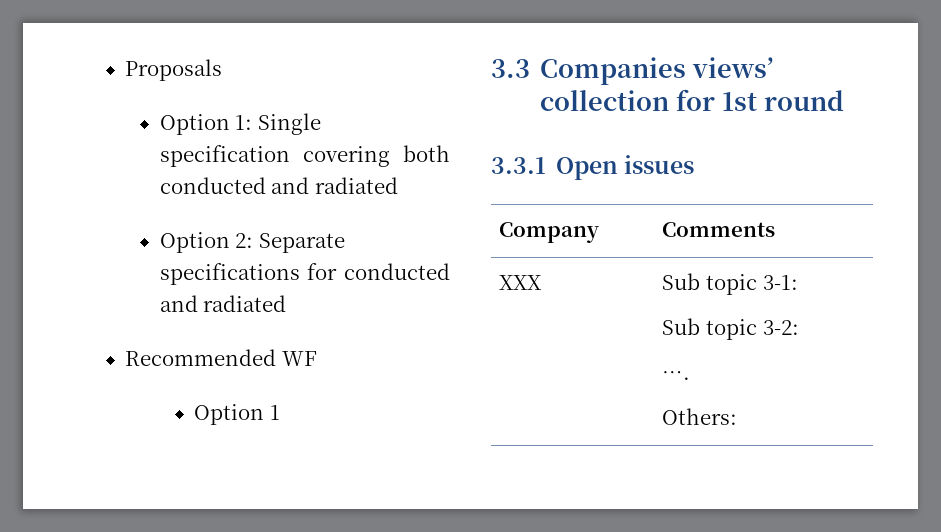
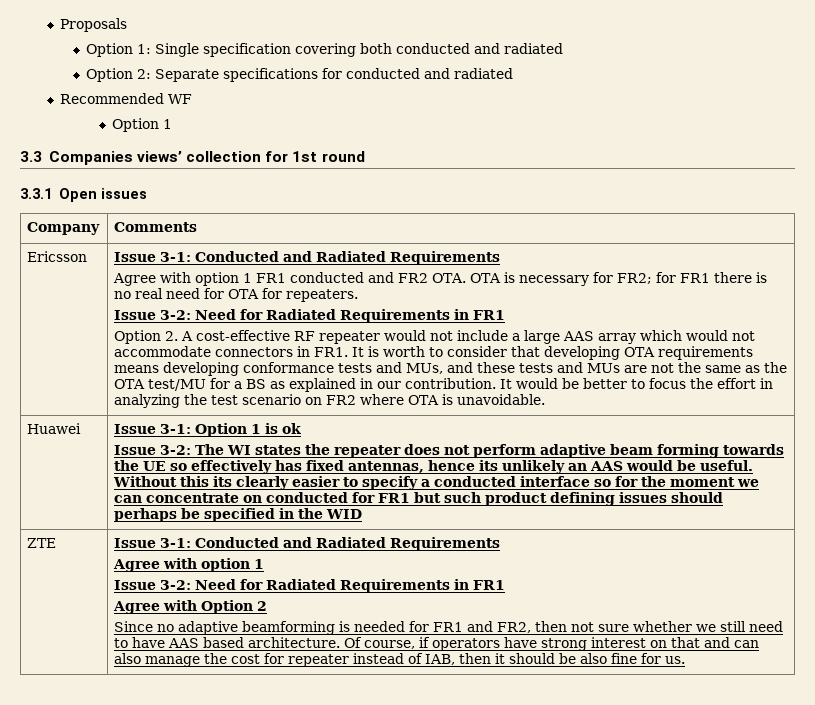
[499,275,543,290] [662,273,798,295] [662,318,799,340] [662,371,691,380] [662,408,738,425] XXX | Sub topic 3-1: // Sub topic 3-2: // …. // Others: -> [27,251,88,262] [114,251,501,265] [113,272,768,286] [114,288,359,302] [114,309,506,323] [114,330,756,344] [114,346,754,360] [114,362,788,376] [114,378,774,392] [114,394,546,408] [27,423,82,434] [114,423,302,437] [114,444,785,458] [114,460,754,474] [113,476,760,490] [114,492,724,506] [114,508,363,522] [27,538,57,548] [114,537,501,551] [113,558,265,572] [114,579,506,593] [113,600,268,614] [114,621,784,635] [114,637,760,651] [114,653,686,667] Ericsson | Issue 3-1: Conducted and Radiated Requirements // Agree with option 1 FR1 conducted and FR2 OTA. OTA is necessary for FR2; for FR1 there is no real need for OTA for repeaters. // Issue 3-2: Need for Radiated Requirements in FR1 // Option 2. A cost-effective RF repeater would not include a large AAS array which would not accommodate connectors in FR1. It is worth to consider that developing OTA requirements means developing conformance tests and MUs, and these tests and MUs are not the same as the OTA test/MU for a BS as explained in our contribution. It would be better to focus the effort in analyzing the test scenario on FR2 where OTA is unavoidable. // Huawei | Issue 3-1: Option 1 is ok // Issue 3-2: The WI states the repeater does not perform adaptive beam forming towards the UE so effectively has fixed antennas, hence its unlikely an AAS would be useful. Without this its clearly easier to specify a conducted interface so for the moment we can concentrate on conducted for FR1 but such product defining issues should perhaps be specified in the WID // ZTE | Issue 3-1: Conducted and Radiated Requirements // Agree with option 1 // Issue 3-2: Need for Radiated Requirements in FR1 // Agree with Option 2 // Since no adaptive beamforming is needed for FR1 and FR2, then not sure whether we still need to have AAS based architecture. Of course, if operators have strong interest on that and can also manage the cost for repeater instead of IAB, then it should be also fine for us.

